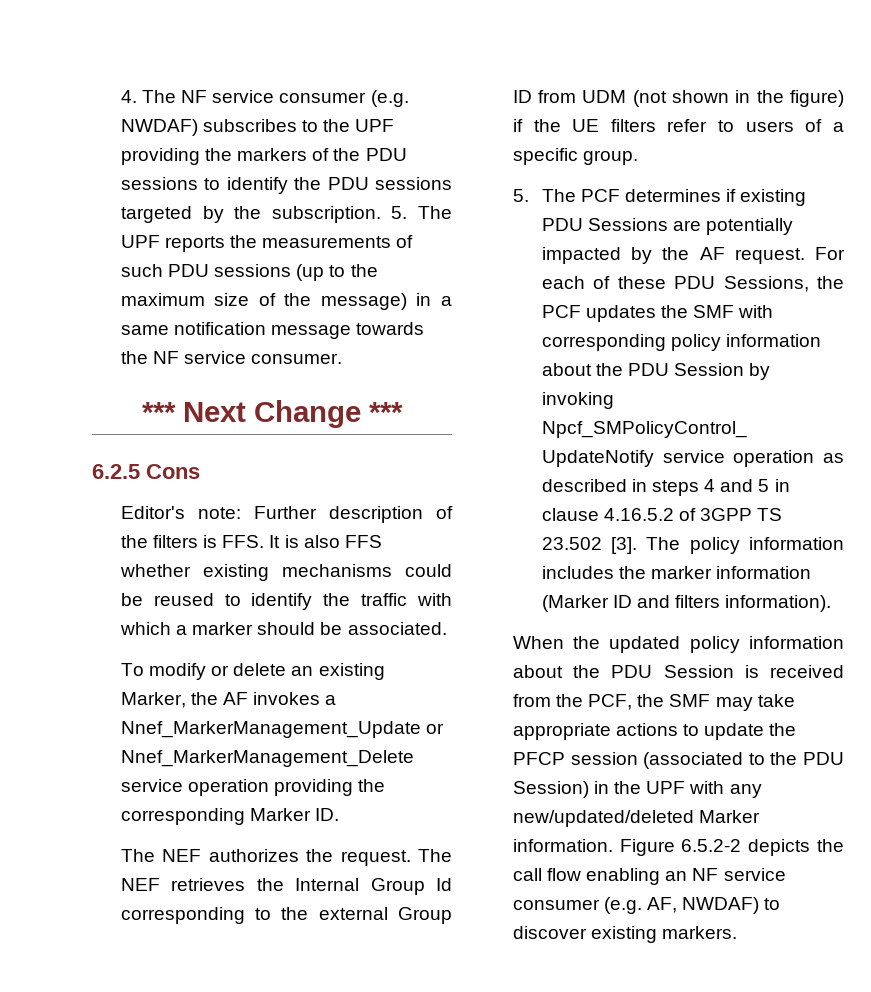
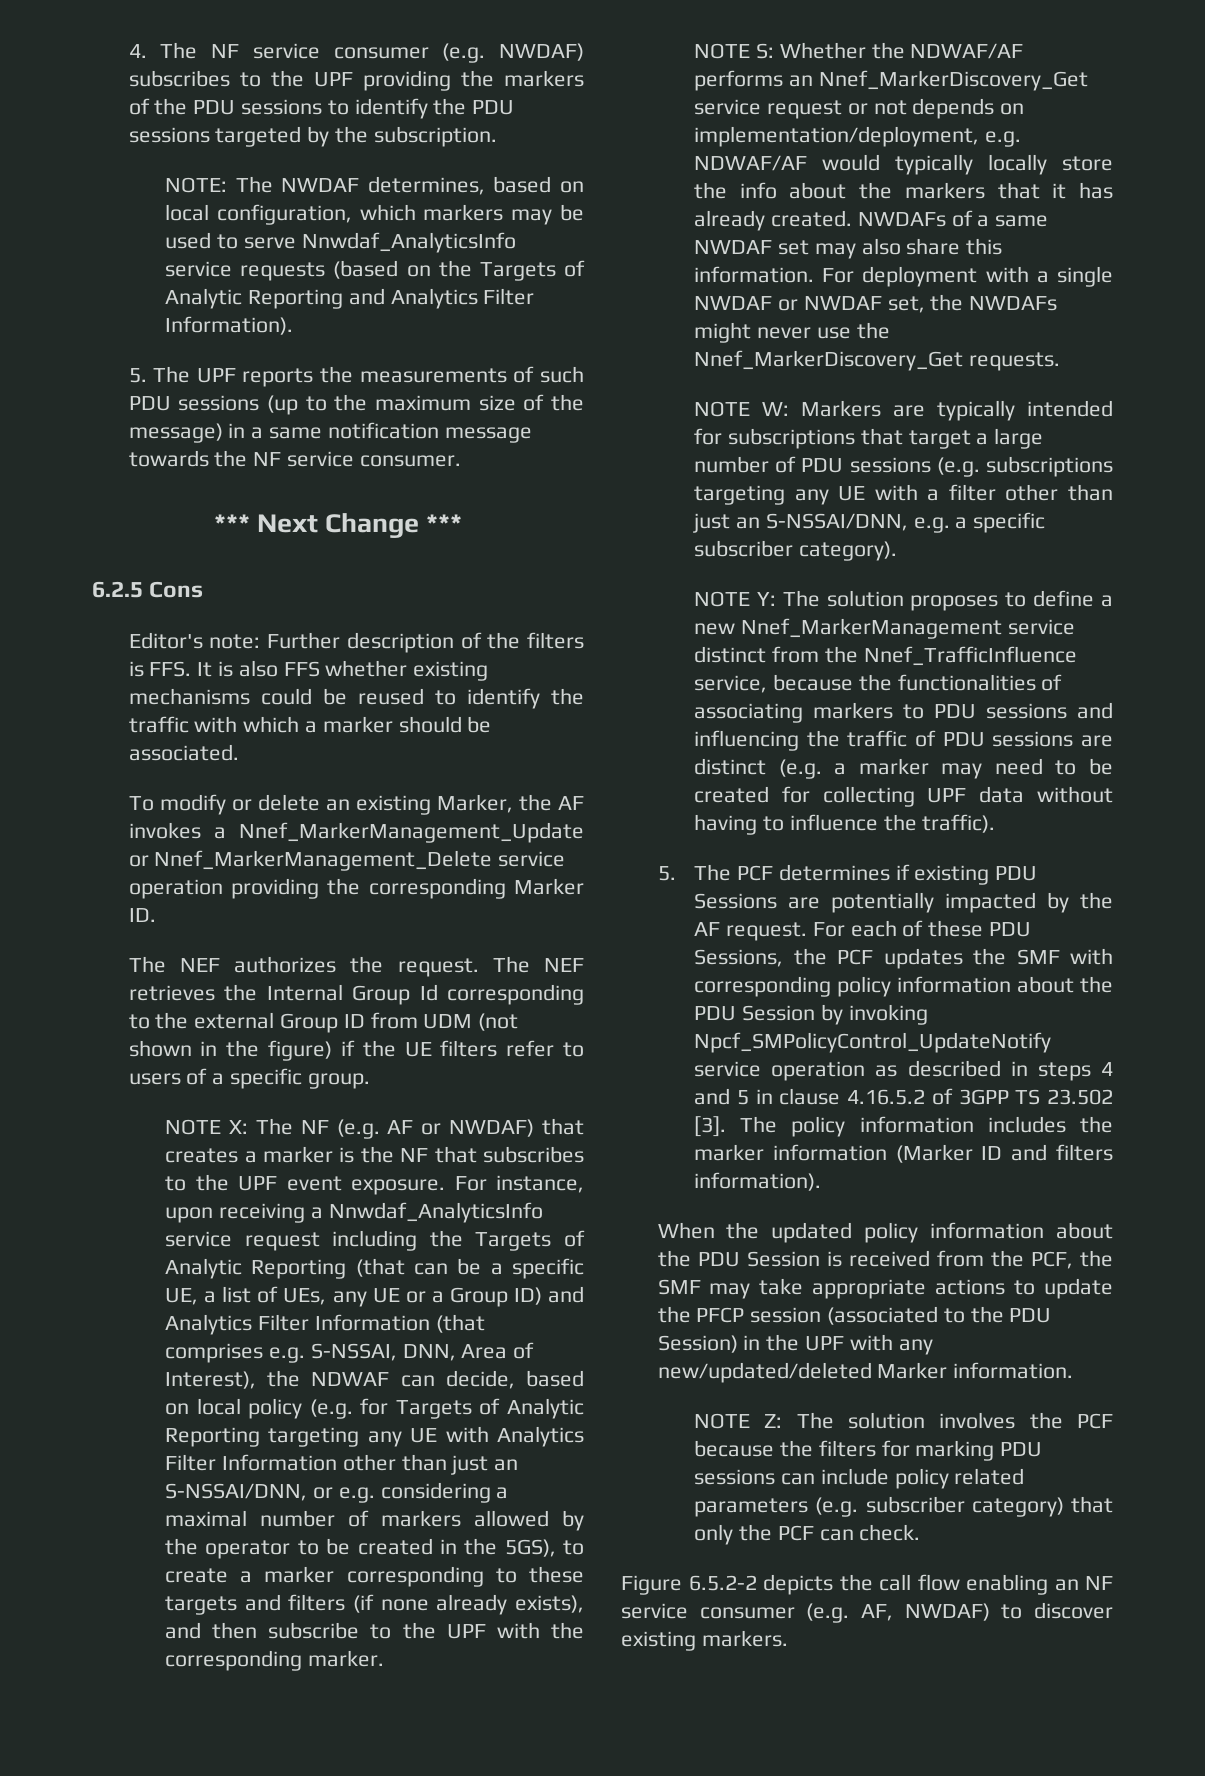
(381, 214) none -> [165,176,584,195] [165,204,584,225] [165,232,516,253] [165,260,585,281] [165,288,535,309] [165,316,294,335] // NOTE: The NWDAF determines, based on local configuration, which markers may be used to serve Nnwdaf_AnalyticsInfo service requests (based on the Targets of Analytic Reporting and Analytics Filter Information). //
(639, 157) none -> [165,1118,584,1139] [165,1146,585,1163] [165,1174,584,1195] [165,1202,543,1223] [165,1230,585,1251] [165,1258,584,1279] [165,1286,585,1307] [165,1314,485,1335] [165,1342,535,1363] [165,1370,584,1389] [165,1398,584,1419] [165,1426,584,1447] [165,1454,519,1475] [165,1482,509,1503] [165,1510,584,1531] [165,1538,584,1559] [165,1566,584,1587] [165,1594,584,1615] [165,1622,584,1639] [165,1650,384,1671] [694,42,1024,59] [694,70,1088,91] [694,98,1025,119] [694,126,1021,147] [694,154,1113,175] [694,182,1113,199] [694,210,1049,231] [694,238,1003,259] [694,266,1113,287] [694,294,1058,313] [694,322,890,343] [694,350,1060,371] [694,400,1113,421] [694,428,1044,449] [694,456,1113,477] [694,484,1113,505] [693,512,1046,533] [694,540,897,561] [694,590,1113,611] [694,618,1075,639] [694,646,1077,666] [694,674,1063,693] [694,702,1113,723] [694,730,1113,751] [694,758,1113,779] [694,786,1113,807] [694,814,996,835] // NOTE X: The NF (e.g. AF or NWDAF) that creates a marker is the NF that subscribes to the UPF event exposure. For instance, upon receiving a Nnwdaf_AnalyticsInfo service request including the Targets of Analytic Reporting (that can be a specific UE, a list of UEs, any UE or a Group ID) and Analytics Filter Information (that comprises e.g. S-NSSAI, DNN, Area of Interest), the NDWAF can decide, based on local policy (e.g. for Targets of Analytic Reporting targeting any UE with Analytics Filter Information other than just an S-NSSAI/DNN, or e.g. considering a maximal number of markers allowed by the operator to be created in the 5GS), to create a marker corresponding to these targets and filters (if none already exists), and then subscribe to the UPF with the corresponding marker. // NOTE S: Whether the NDWAF/AF performs an Nnef_MarkerDiscovery_Get service request or not depends on implementation/deployment, e.g. NDWAF/AF would typically locally store the info about the markers that it has already created. NWDAFs of a same NWDAF set may also share this information. For deployment with a single NWDAF or NWDAF set, the NWDAFs might never use the Nnef_MarkerDiscovery_Get requests. // NOTE W: Markers are typically intended for subscriptions that target a large number of PDU sessions (e.g. subscriptions targeting any UE with a filter other than just an S-NSSAI/DNN, e.g. a specific subscriber category). // NOTE Y: The solution proposes to define a new Nnef_MarkerManagement service distinct from the Nnef_TrafficInfluence service, because the functionalities of associating markers to PDU sessions and influencing the traffic of PDU sessions are distinct (e.g. a marker may need to be created for collecting UPF data without having to influence the traffic).
(613, 845) none -> [694,1412,1113,1429] [694,1440,1043,1461] [694,1468,1025,1489] [694,1496,1113,1517] [694,1524,921,1545] // NOTE Z: The solution involves the PCF because the filters for marking PDU sessions can include policy related parameters (e.g. subscriber category) that only the PCF can check. //

